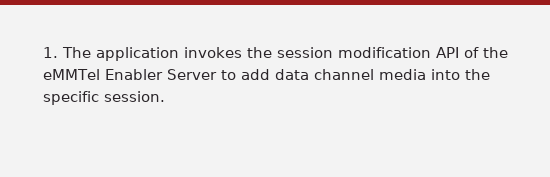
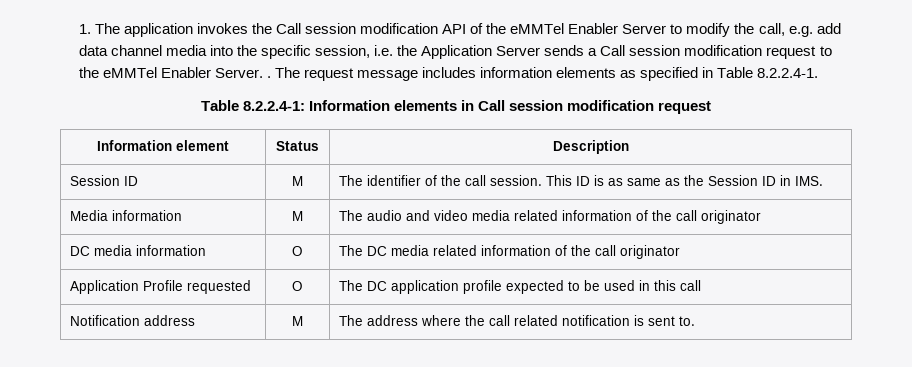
(273, 52) none -> [275,23,301,34] Call
(236, 75) none -> [686,23,813,37] modify the call, e.g.
[104,91,166,102] session. -> [314,45,832,59] [78,67,819,81] [200,100,712,114] [97,140,229,151] [276,141,319,151] [552,140,629,154] [70,175,139,186] [292,176,303,186] [339,175,824,186] [70,210,183,221] [292,211,303,221] [339,210,762,224] [70,245,207,256] [292,246,303,256] [339,245,681,259] [70,280,252,294] [292,281,303,291] [339,280,702,294] [70,315,196,326] [292,316,303,326] [339,315,696,326] session, i.e. the Application Server sends a Call session modification request to the eMMTel Enabler Server. . The request message includes information elements as specified in Table 8.2.2.4-1. // Table 8.2.2.4-1: Information elements in Call session modification request // Information element | Status | Description // Session ID | M | The identifier of the call session. This ID is as same as the Session ID in IMS. // Media information | M | The audio and video media related information of the call originator // DC media information | O | The DC media related information of the call originator // Application Profile requested | O | The DC application profile expected to be used in this call // Notification address | M | The address where the call related notification is sent to.

